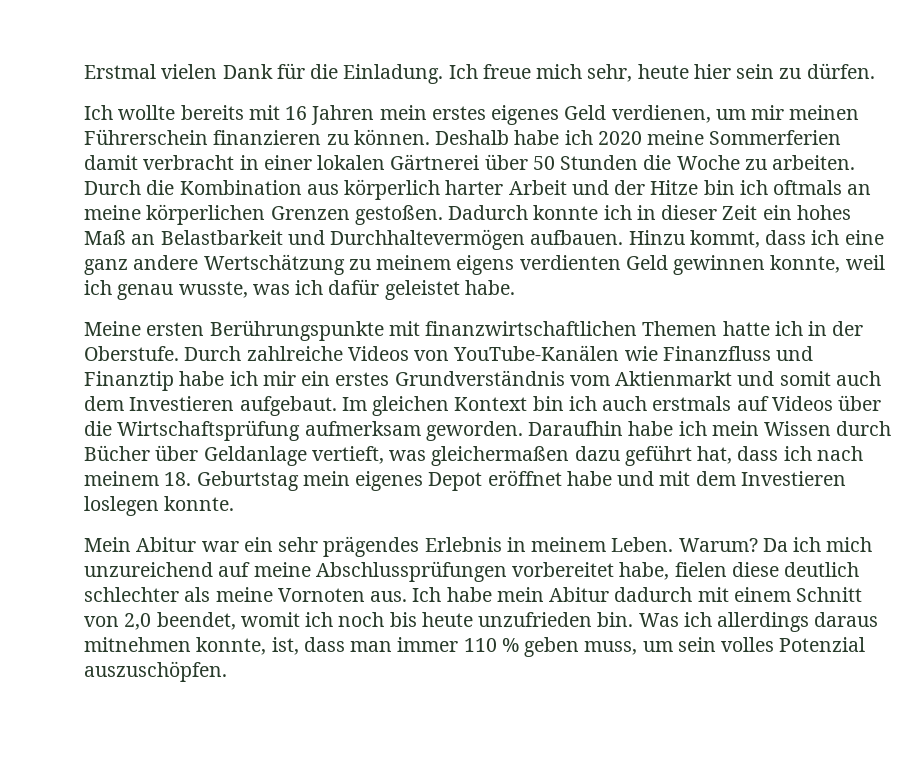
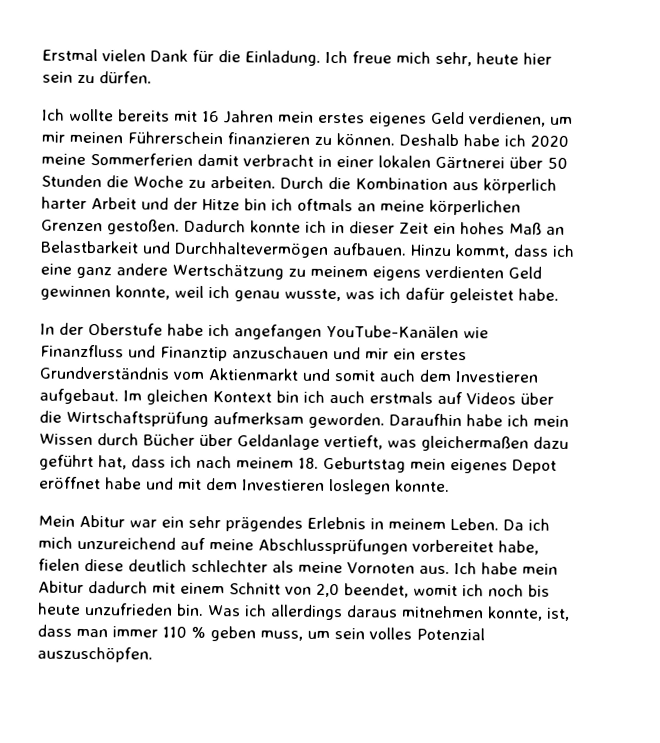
[84,320,864,341] [84,346,450,361] Meine ersten Berührungspunkte mit finanzwirtschaftlichen Themen hatte ich in der Oberstufe. Durch zahlreiche Videos von -> [40,322,322,340] In der Oberstufe habe ich angefangen
[179,371,258,386] habe ich -> [232,346,361,360] anzuschauen und
[678,538,758,552] Warum? -> (499, 524) none

